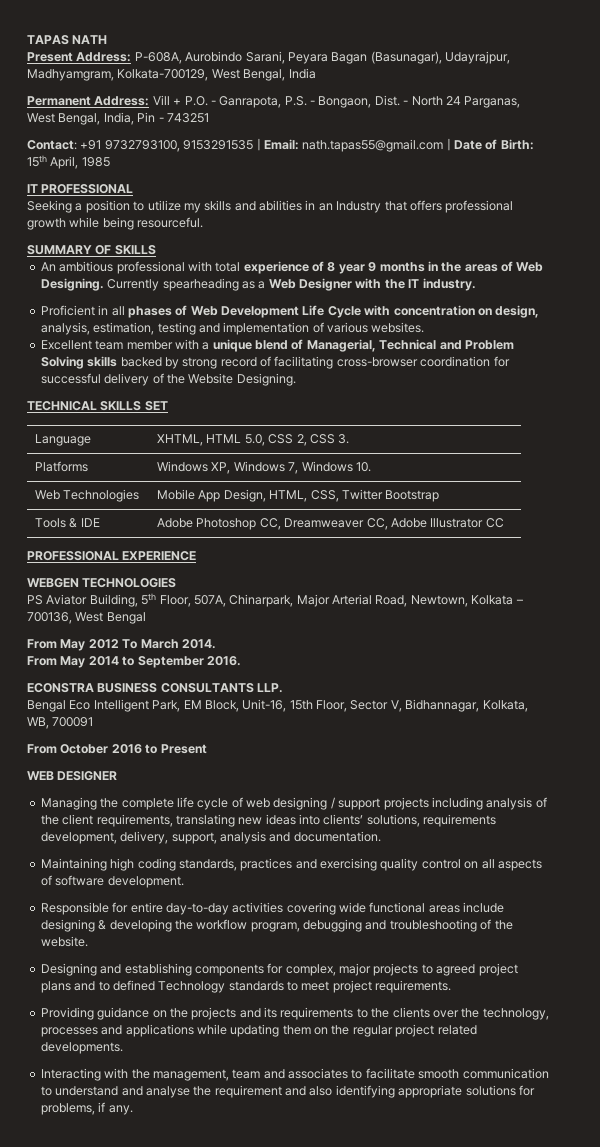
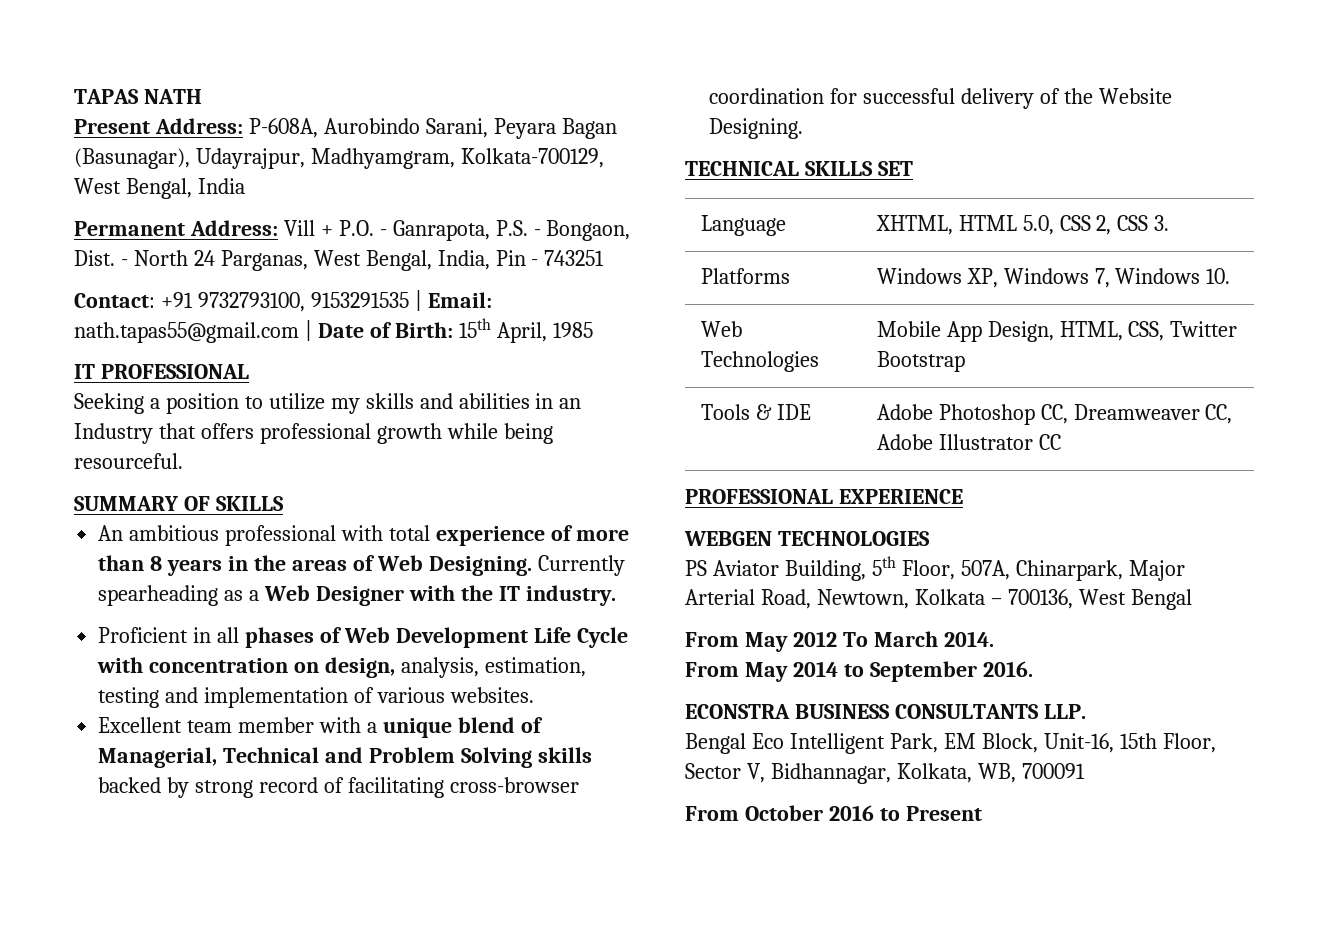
[327,262,425,274] 8 year 9 months -> [575,529,629,541] [98,555,223,576] more than 8 years
[27,771,118,781] [40,797,547,810] [40,814,497,827] [40,831,381,844] [40,858,542,871] [40,875,184,888] [40,902,505,915] [40,919,513,932] [40,936,88,947] [40,963,518,976] [40,980,452,993] [40,1007,549,1020] [40,1024,477,1037] [40,1042,123,1054] [40,1068,549,1081] [40,1085,535,1098] [40,1102,133,1115] // WEB DESIGNER // Managing the complete life cycle of web designing / support projects including analysis of the client requirements, translating new ideas into clients’ solutions, requirements development, delivery, support, analysis and documentation. // Maintaining high coding standards, practices and exercising quality control on all aspects of software development. // Responsible for entire day-to-day activities covering wide functional areas include designing & developing the workflow program, debugging and troubleshooting of the website. // Designing and establishing components for complex, major projects to agreed project plans and to defined Technology standards to meet project requirements. // Providing guidance on the projects and its requirements to the clients over the technology, processes and applications while updating them on the regular project related developments. // Interacting with the management, team and associates to facilitate smooth communication to understand and analyse the requirement and also identifying appropriate solutions for problems, if any. -> (982, 813) none

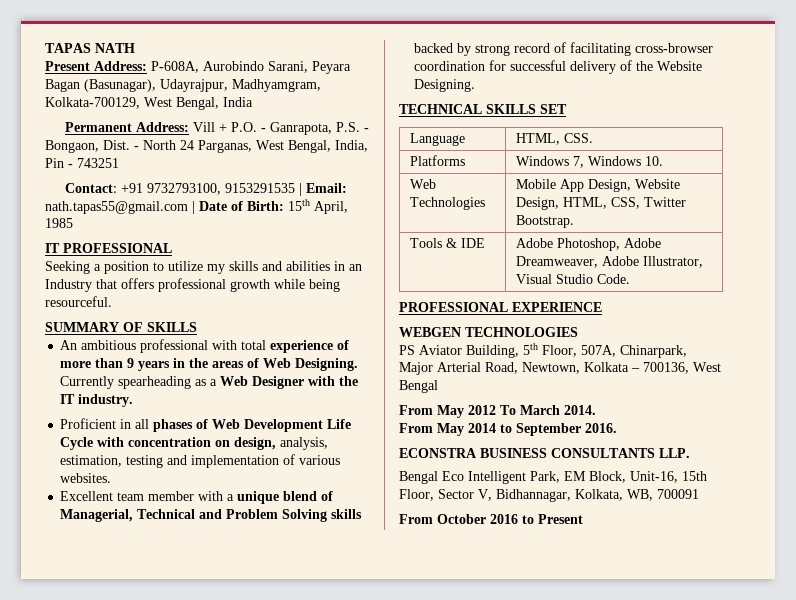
[150,556,163,571] 8 -> [127,358,135,368] 9
[875,215,1170,235] XHTML, HTML 5.0, CSS 2, CSS 3. -> [515,133,593,145] HTML, CSS.
[966,268,1089,288] XP, Windows -> (569, 161) none
(1054, 331) none -> [634,179,680,189] [515,197,559,210] Website Design,
[876,351,965,372] Bootstrap -> [515,215,574,228] Bootstrap.
[938,404,1233,425] [876,434,1061,450] Photoshop CC, Dreamweaver CC, Adobe Illustrator CC -> [556,238,661,251] [515,256,703,268] [515,274,630,284] Photoshop, Adobe Dreamweaver, Adobe Illustrator, Visual Studio Code.

